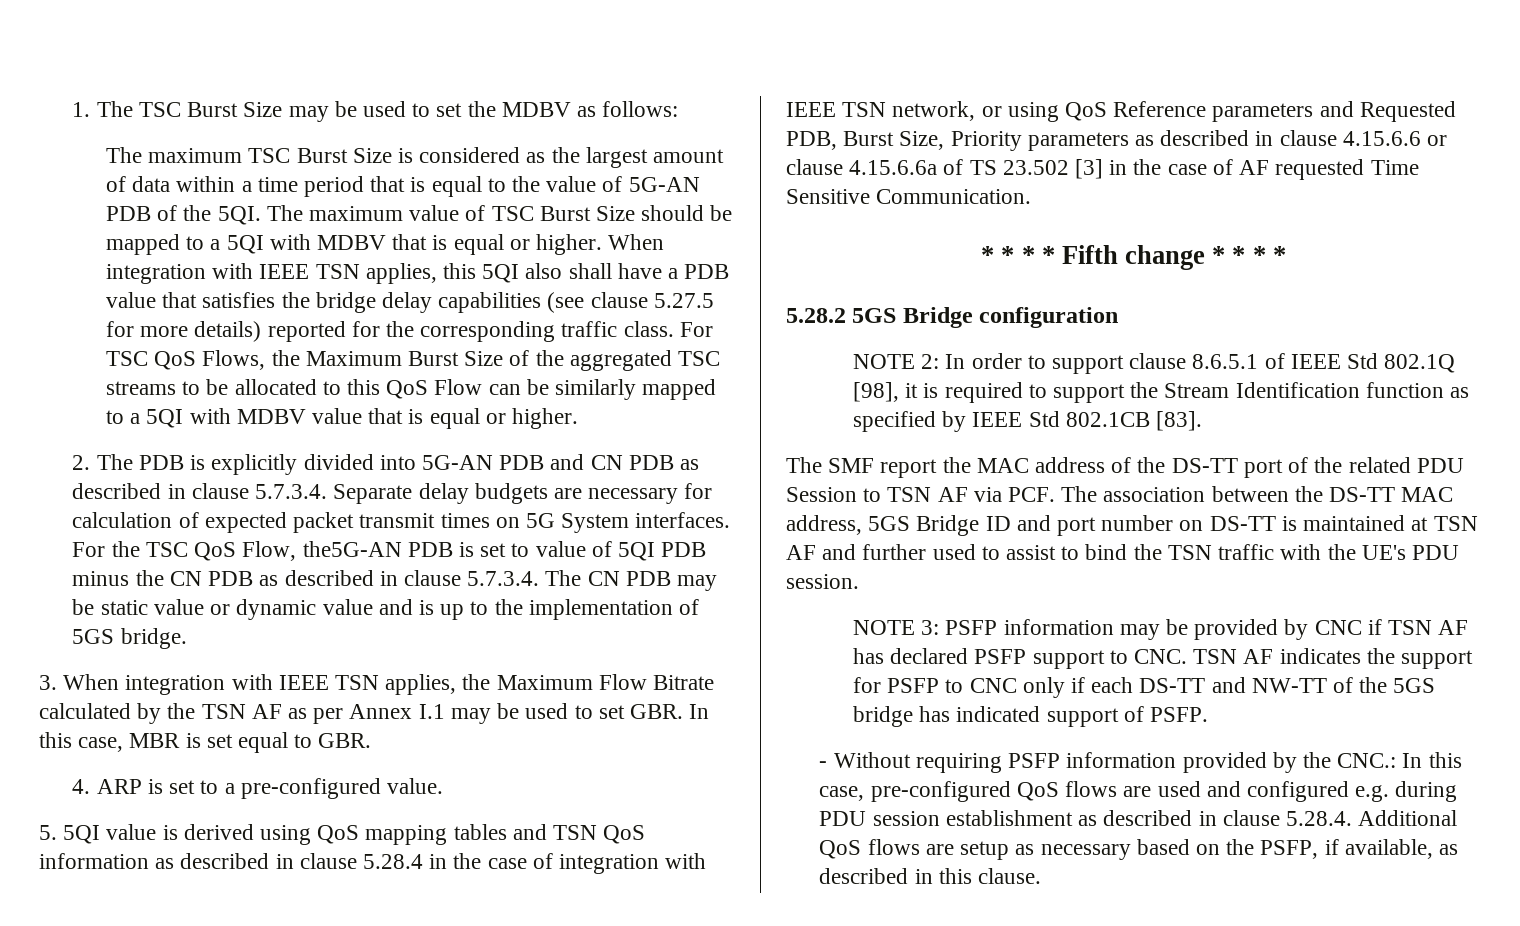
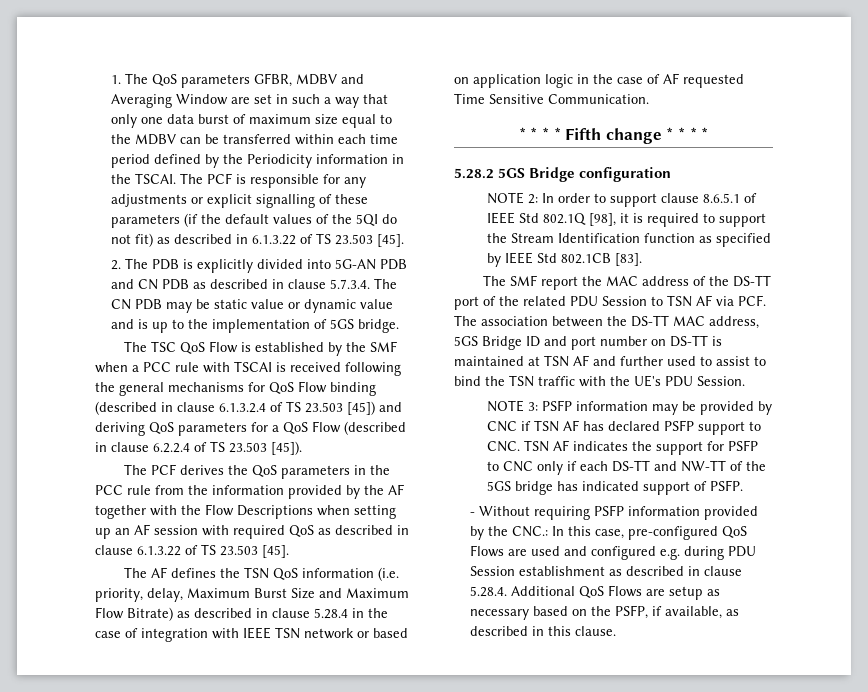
[138,101,679,122] [105,147,725,168] [105,176,700,197] [105,205,733,225] [105,234,665,255] [105,263,730,284] [105,292,714,313] [105,321,713,342] [105,350,721,371] [105,379,717,400] [105,408,579,429] TSC Burst Size may be used to set the MDBV as follows: // The maximum TSC Burst Size is considered as the largest amount of data within a time period that is equal to the value of 5G-AN PDB of the 5QI. The maximum value of TSC Burst Size should be mapped to a 5QI with MDBV that is equal or higher. When integration with IEEE TSN applies, this 5QI also shall have a PDB value that satisfies the bridge delay capabilities (see clause 5.27.5 for more details) reported for the corresponding traffic class. For TSC QoS Flows, the Maximum Burst Size of the aggregated TSC streams to be allocated to this QoS Flow can be similarly mapped to a 5QI with MDBV value that is equal or higher. -> [152,73,365,88] [111,94,389,108] [111,114,393,128] [111,134,399,145] [111,154,405,168] [111,173,367,188] [111,194,369,208] [111,213,398,228] [111,233,405,247] QoS parameters GFBR, MDBV and Averaging Window are set in such a way that only one data burst of maximum size equal to the MDBV can be transferred within each time period defined by the Periodicity information in the TSCAI. The PCF is responsible for any adjustments or explicit signalling of these parameters (if the default values of the 5QI do not fit) as described in 6.1.3.22 of TS 23.503 [45].
[333,483,713,504] [72,512,731,533] [72,541,707,561] [72,570,540,586] Separate delay budgets are necessary for calculation of expected packet transmit times on 5G System interfaces. For the TSC QoS Flow, the5G-AN PDB is set to value of 5QI PDB minus the CN PDB as described in clause 5.7.3.4. -> (371, 284) none
[39,674,715,695] [39,703,710,724] [39,732,372,753] [72,778,443,799] [39,824,646,845] [39,853,149,869] 3. When integration with IEEE TSN applies, the Maximum Flow Bitrate calculated by the TSN AF as per Annex I.1 may be used to set GBR. In this case, MBR is set equal to GBR. // 4. ARP is set to a pre-configured value. // 5. 5QI value is derived using QoS mapping tables and TSN QoS information -> [124,341,398,356] [95,361,401,376] [95,381,376,396] [95,401,402,415] [95,421,406,436] [95,441,302,455] [124,464,391,479] [95,484,404,499] [95,504,396,519] [95,524,409,539] [95,544,289,558] [124,567,400,581] [95,588,409,602] [95,607,173,621] The TSC QoS Flow is established by the SMF when a PCC rule with TSCAI is received following the general mechanisms for QoS Flow binding (described in clause 6.1.3.2.4 of TS 23.503 [45]) and deriving QoS parameters for a QoS Flow (described in clause 6.2.2.4 of TS 23.503 [45]). // The PCF derives the QoS parameters in the PCC rule from the information provided by the AF together with the Flow Descriptions when setting up an AF session with required QoS as described in clause 6.1.3.22 of TS 23.503 [45]. // The AF defines the TSN QoS information (i.e. priority, delay, Maximum Burst Size and Maximum Flow Bitrate)
[892,101,1456,122] [786,130,1448,151] [786,159,1104,179] network, or using QoS Reference parameters and Requested PDB, Burst Size, Priority parameters as described in clause 4.15.6.6 or clause 4.15.6.6a of TS 23.502 [3] -> [304,628,408,639] [454,74,573,88] network or based on application logic
[786,574,859,589] session. -> [697,376,745,386] Session.
[1065,781,1118,797] flows -> [470,545,505,557] Flows
[872,811,940,826] session -> [470,566,516,576] Session
[867,839,920,855] flows -> [608,585,643,597] Flows

